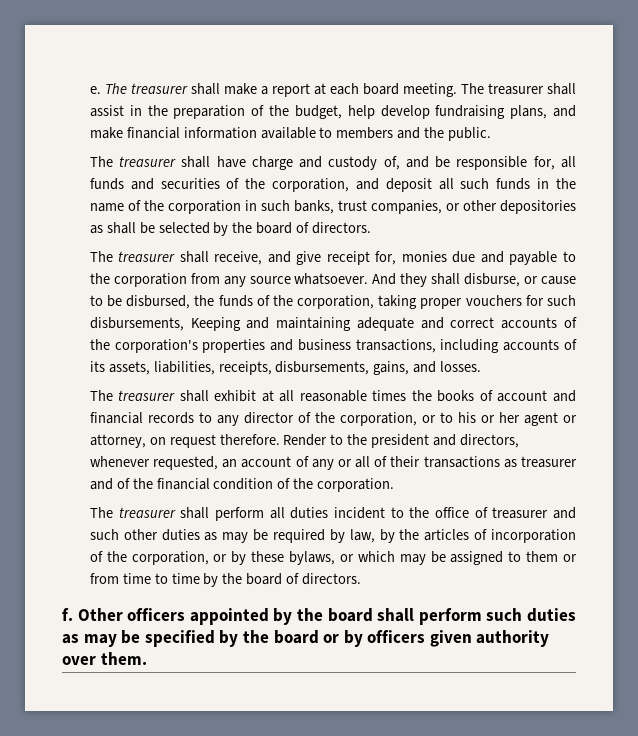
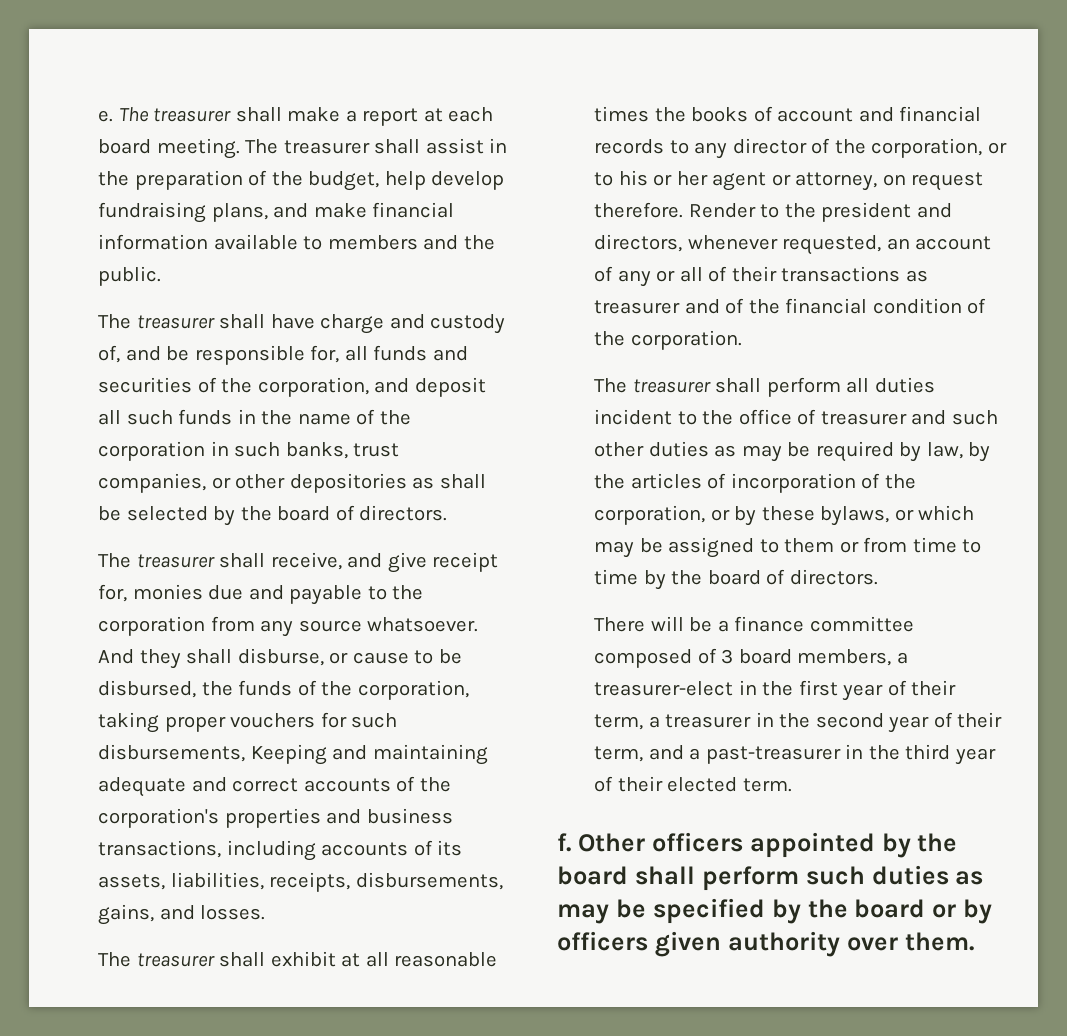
(362, 579) none -> [593,616,914,632] [593,648,908,668] [593,680,957,701] [593,712,1003,733] [593,744,996,765] [593,776,792,792] // There will be a finance committee composed of 3 board members, a treasurer-elect in the first year of their term, a treasurer in the second year of their term, and a past-treasurer in the third year of their elected term.

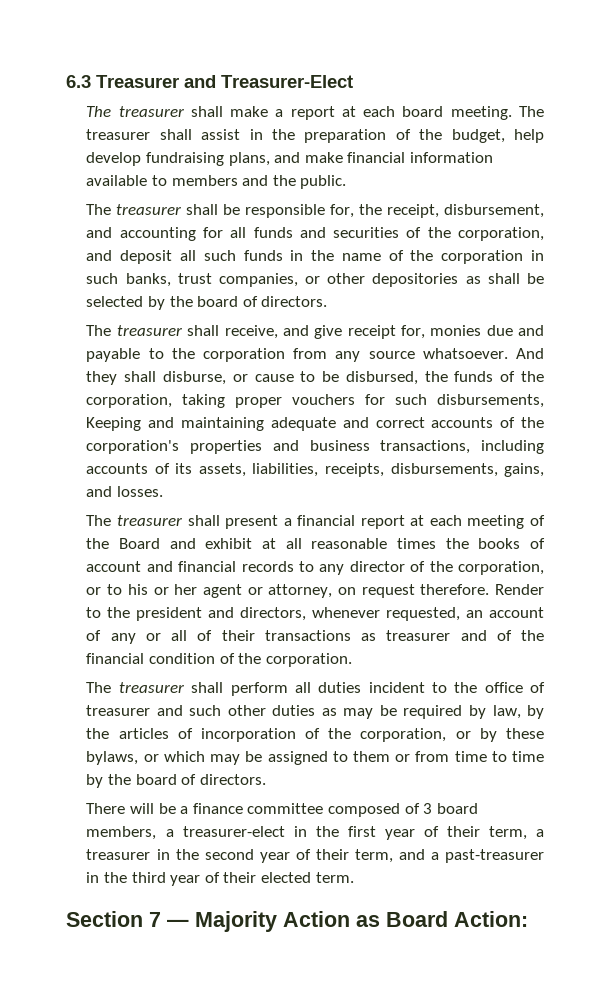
[97,110,113,122] e. -> [66,75,353,88] 6.3 Treasurer and Treasurer-Elect //
[270,314,506,334] [97,345,340,365] have charge and custody of, and be responsible for, -> [223,204,544,218] [86,227,224,241] be responsible for, the receipt, disbursement, and accounting for
(266, 959) none -> [225,515,545,529] [86,538,196,549] present a financial report at each meeting of the Board and
[557,832,958,858] [557,865,984,891] [557,898,993,924] [557,931,974,957] f. Other officers appointed by the board shall perform such duties as may be specified by the board or by officers given authority over them. -> [66,911,528,932] Section 7 — Majority Action as Board Action:

